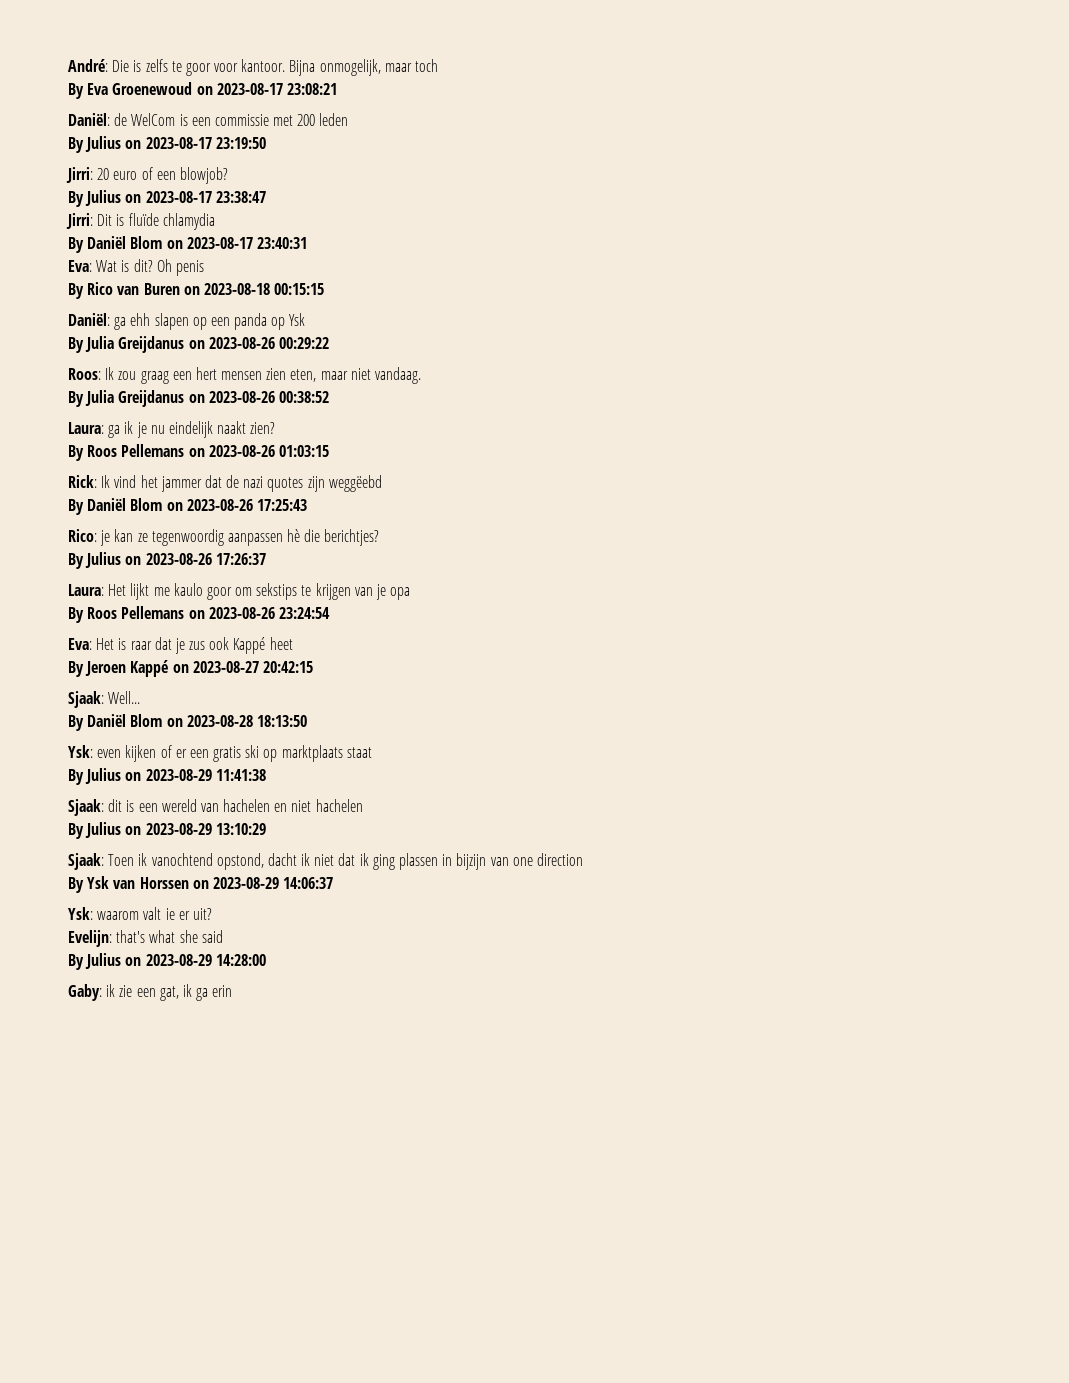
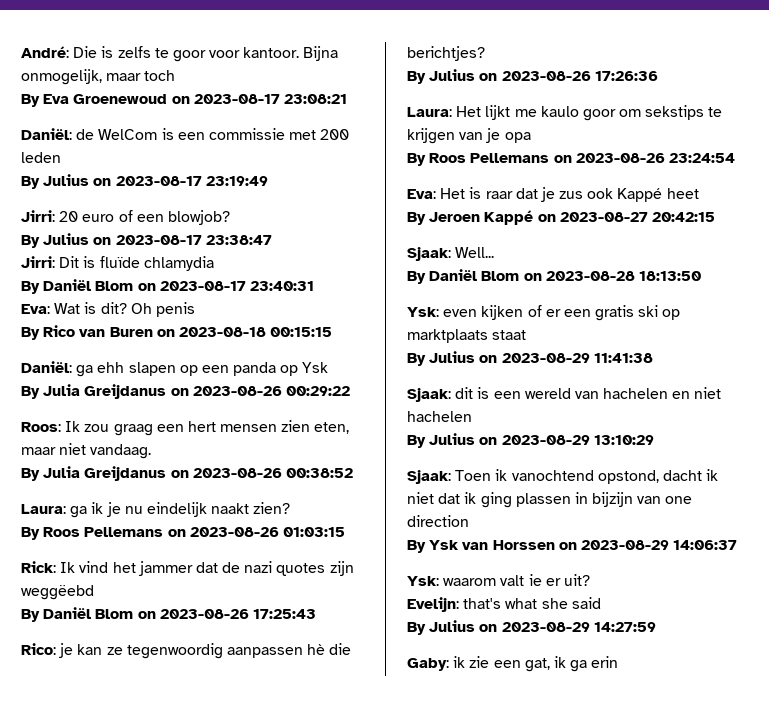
[215,137,266,149] 23:19:50 -> [205,176,268,186] 23:19:49
[215,553,266,565] 17:26:37 -> [594,71,658,81] 17:26:36
[215,954,266,966] 14:28:00 -> [593,622,656,632] 14:27:59

